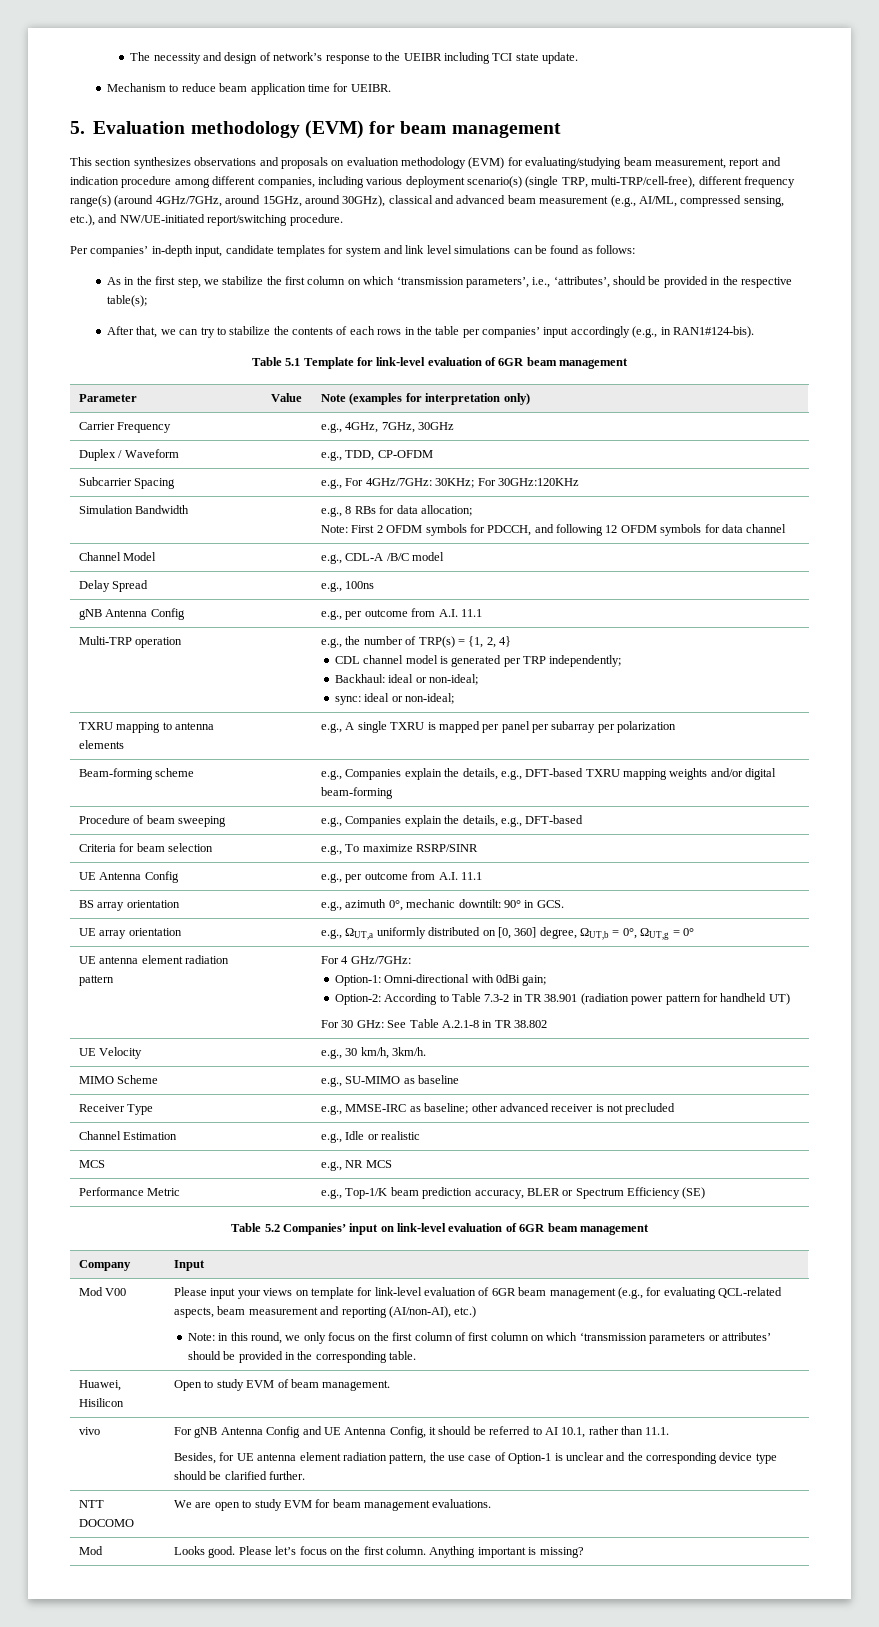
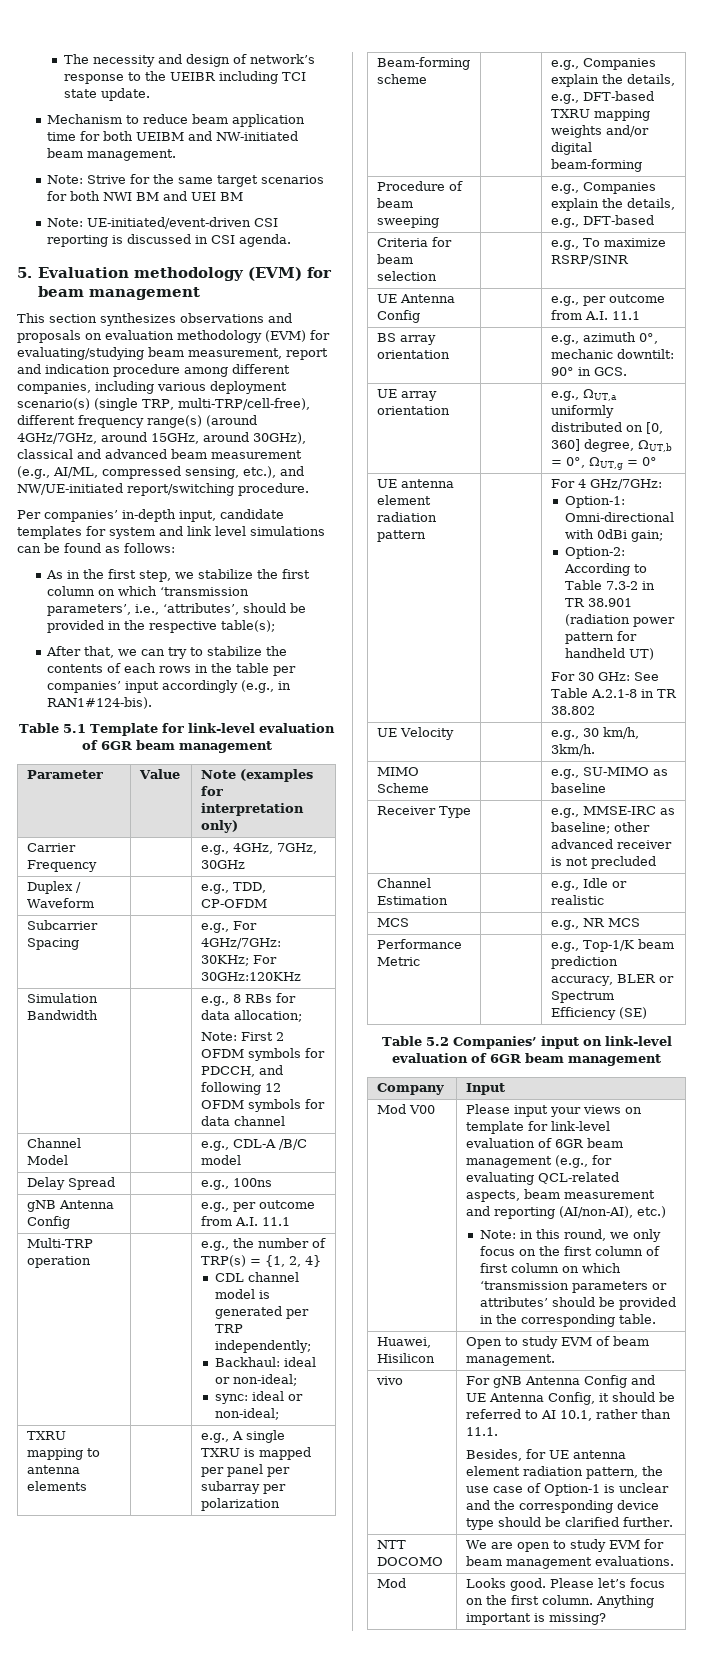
[350,84,391,92] UEIBR. -> [103,131,299,141] [47,148,177,161] [47,174,325,187] [47,191,244,201] [47,217,279,229] [47,234,292,247] both UEIBM and NW-initiated beam management. // Note: Strive for the same target scenarios for both NWI BM and UEI BM // Note: UE-initiated/event-driven CSI reporting is discussed in CSI agenda.

